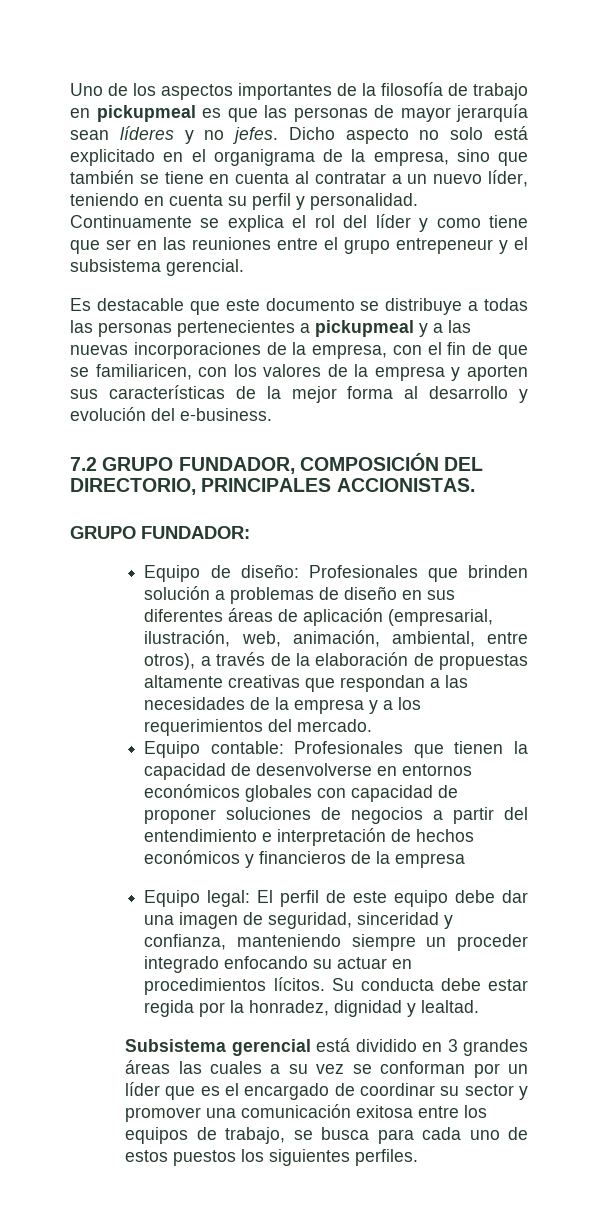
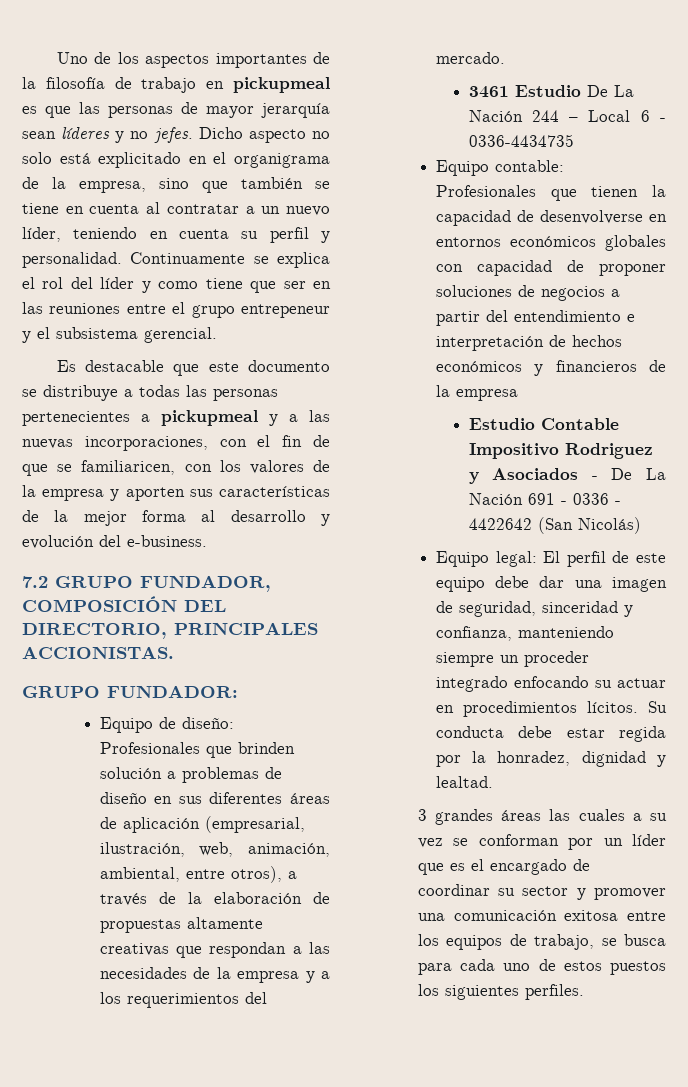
[133,342,388,359] incorporaciones de la empresa, -> [84,436,208,451] incorporaciones,
(373, 725) none -> [468,85,634,98] [468,110,666,122] [468,134,574,147] // 3461 Estudio De La Nación 244 – Local 6 - 0336-4434735
(466, 860) none -> [468,418,619,430] [468,443,653,459] [468,468,666,484] [468,493,621,505] [468,517,641,534] // Estudio Contable Impositivo Rodriguez y Asociados - De La Nación 691 - 0336 - 4422642 (San Nicolás)
[125,1038,443,1056] Subsistema gerencial está dividido en -> (493, 782) none

